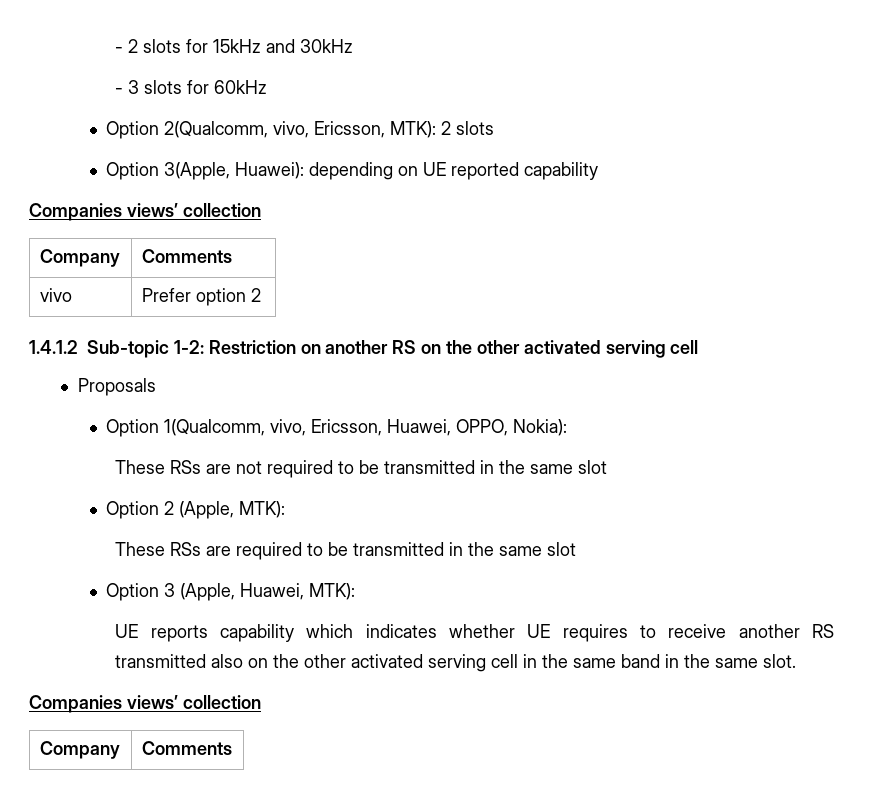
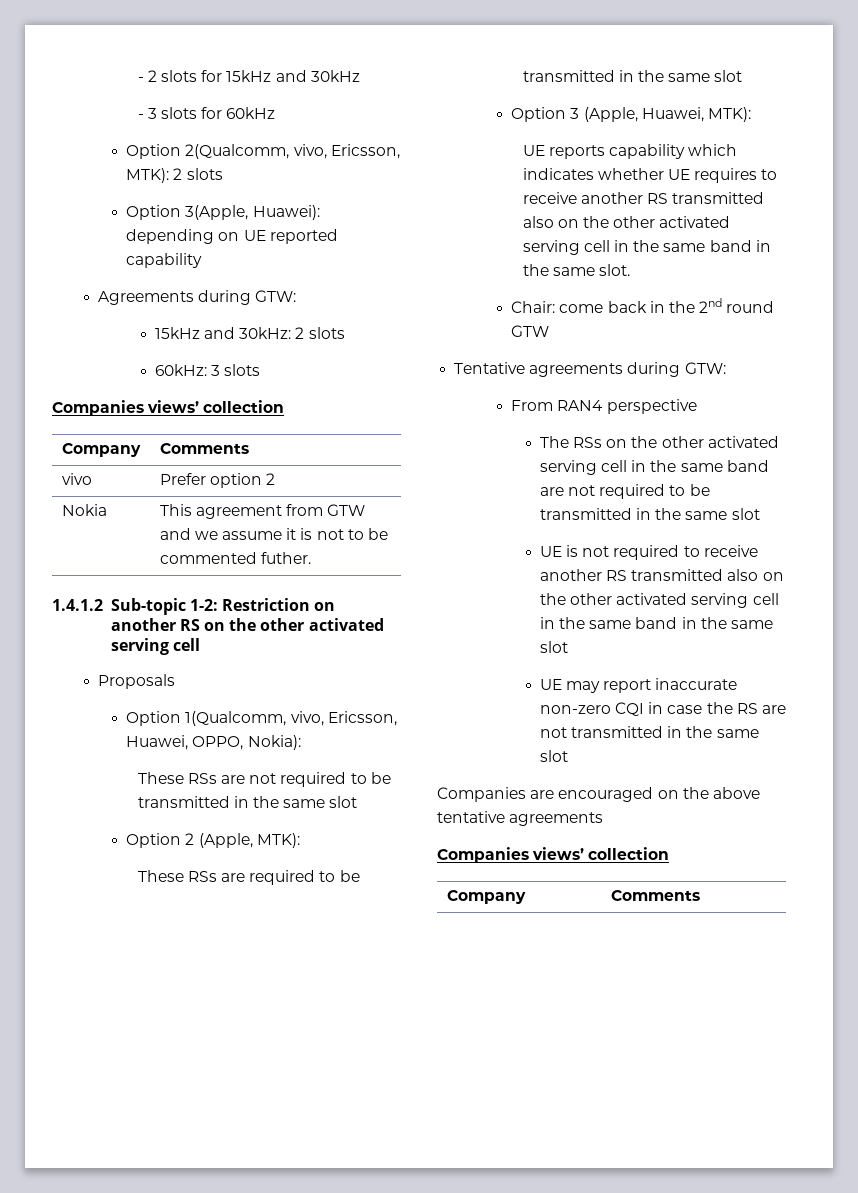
(599, 171) none -> [97,290,296,305] [154,327,345,339] [154,364,261,376] // Agreements during GTW: // 15kHz and 30kHz: 2 slots // 60kHz: 3 slots
(261, 295) none -> [61,504,107,516] [159,504,366,519] [159,528,388,540] [159,552,311,564] // Nokia | This agreement from GTW and we assume it is not to be commented futher.
(797, 661) none -> [511,298,775,313] [511,325,550,337] [454,362,726,377] [511,399,697,414] [539,436,779,448] [539,460,769,475] [539,484,710,499] [539,508,760,520] [539,545,758,560] [539,569,784,581] [539,593,779,608] [539,617,773,629] [539,641,568,653] [539,678,738,693] [539,702,786,716] [539,726,759,738] [539,750,568,762] [437,787,760,802] [437,811,604,826] // Chair: come back in the 2nd round GTW // Tentative agreements during GTW: // From RAN4 perspective // The RSs on the other activated serving cell in the same band are not required to be transmitted in the same slot // UE is not required to receive another RS transmitted also on the other activated serving cell in the same band in the same slot // UE may report inaccurate non-zero CQI in case the RS are not transmitted in the same slot // Companies are encouraged on the above tentative agreements

